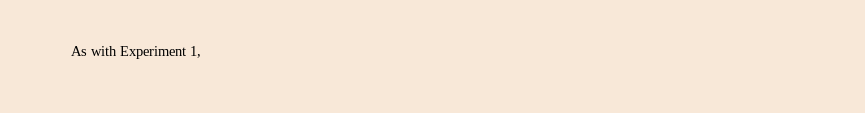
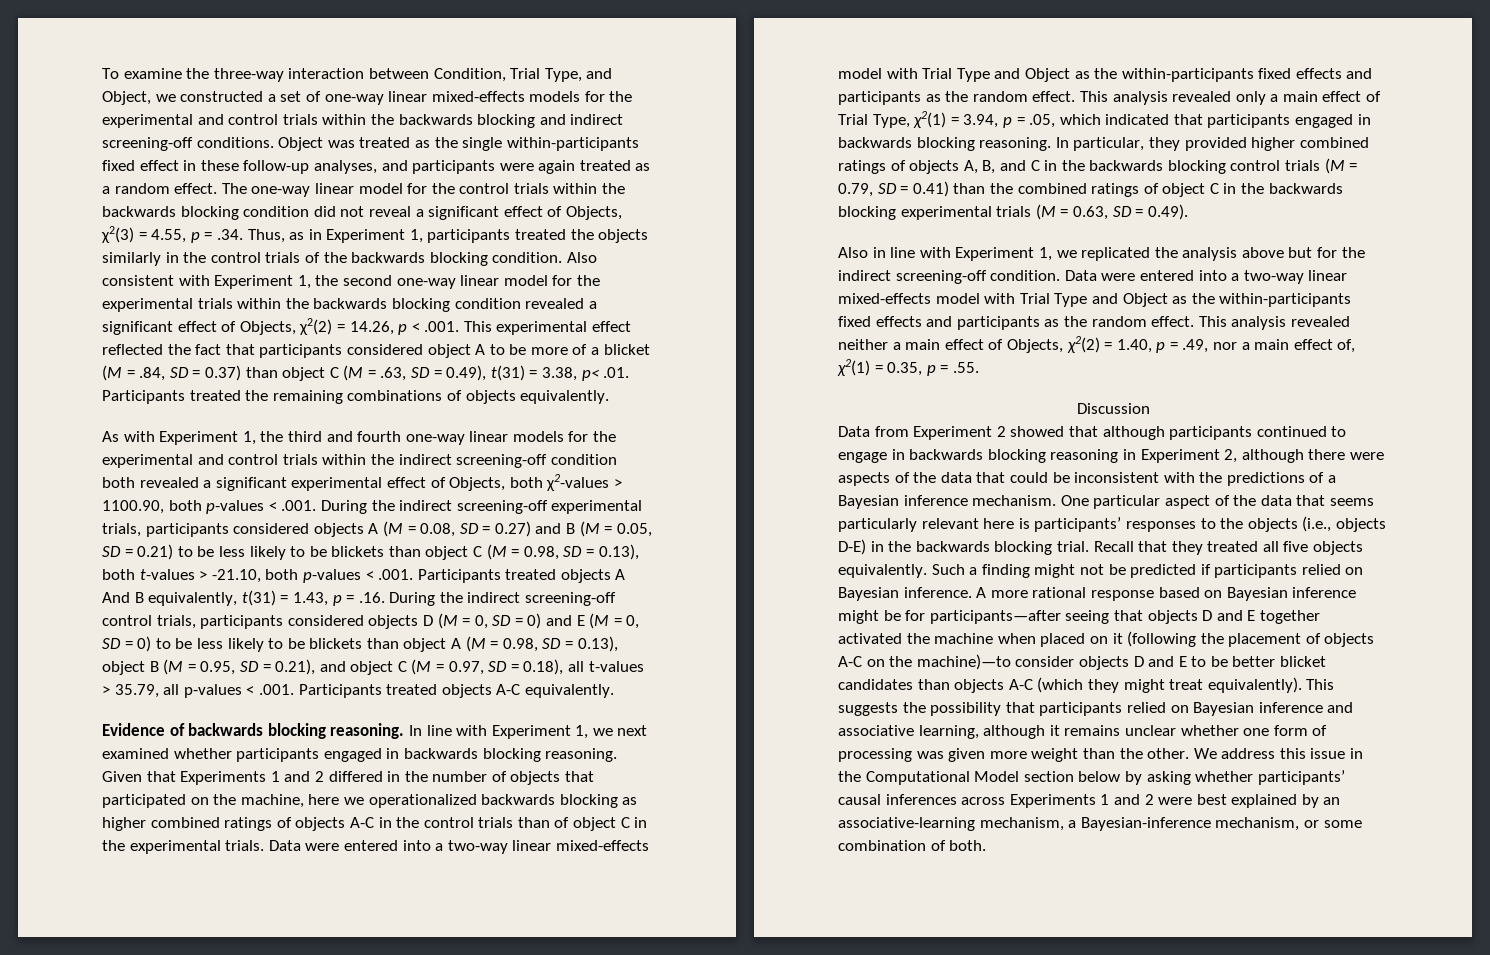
[71,46,201,59] As with Experiment 1, -> [102,68,613,82] [102,91,633,105] [102,114,624,128] [102,137,639,151] [102,160,651,174] [102,183,626,197] [102,206,622,220] [101,226,649,243] [102,252,597,266] [102,275,600,289] [102,298,597,312] [102,318,632,335] [102,344,650,358] [102,365,630,381] [102,390,610,404] [102,431,617,445] [102,454,617,468] [102,474,622,491] [102,500,643,514] [102,521,652,537] [102,544,639,560] [102,569,626,583] [102,590,617,606] [102,613,640,629] [102,636,618,652] [102,659,644,675] [102,684,614,698] [102,723,648,739] [102,748,618,762] [102,771,595,785] [102,794,638,808] [102,817,648,831] [102,840,649,854] [838,68,1373,82] [838,91,1382,105] [838,111,1371,128] [838,137,1369,151] [838,158,1358,174] [838,181,1343,197] [838,204,1188,220] [838,247,1365,261] [838,270,1348,284] [838,293,1352,307] [838,316,1350,330] [838,336,1356,353] [837,359,979,376] [1076,403,1150,414] [838,426,1347,440] [838,449,1384,463] [838,472,1337,486] [838,495,1374,509] [838,516,1386,532] [838,539,1364,555] [838,564,1364,578] [838,587,1357,601] [838,610,1320,624] [838,631,1375,647] [838,654,1327,670] [838,677,1335,693] [838,702,1354,716] [838,725,1328,739] [838,748,1364,762] [838,770,1345,785] [838,794,1341,808] [838,817,1362,831] [838,840,987,851] To examine the three-way interaction between Condition, Trial Type, and Object, we constructed a set of one-way linear mixed-effects models for the experimental and control trials within the backwards blocking and indirect screening-off conditions. Object was treated as the single within-participants fixed effect in these follow-up analyses, and participants were again treated as a random effect. The one-way linear model for the control trials within the backwards blocking condition did not reveal a significant effect of Objects, χ2(3) = 4.55, p = .34. Thus, as in Experiment 1, participants treated the objects similarly in the control trials of the backwards blocking condition. Also consistent with Experiment 1, the second one-way linear model for the experimental trials within the backwards blocking condition revealed a significant effect of Objects, χ2(2) = 14.26, p < .001. This experimental effect reflected the fact that participants considered object A to be more of a blicket (M = .84, SD = 0.37) than object C (M = .63, SD = 0.49), t(31) = 3.38, p< .01. Participants treated the remaining combinations of objects equivalently. // As with Experiment 1, the third and fourth one-way linear models for the experimental and control trials within the indirect screening-off condition both revealed a significant experimental effect of Objects, both χ2-values > 1100.90, both p-values < .001. During the indirect screening-off experimental trials, participants considered objects A (M = 0.08, SD = 0.27) and B (M = 0.05, SD = 0.21) to be less likely to be blickets than object C (M = 0.98, SD = 0.13), both t-values > -21.10, both p-values < .001. Participants treated objects A And B equivalently, t(31) = 1.43, p = .16. During the indirect screening-off control trials, participants considered objects D (M = 0, SD = 0) and E (M = 0, SD = 0) to be less likely to be blickets than object A (M = 0.98, SD = 0.13), object B (M = 0.95, SD = 0.21), and object C (M = 0.97, SD = 0.18), all t-values > 35.79, all p-values < .001. Participants treated objects A-C equivalently. // Evidence of backwards blocking reasoning. In line with Experiment 1, we next examined whether participants engaged in backwards blocking reasoning. Given that Experiments 1 and 2 differed in the number of objects that participated on the machine, here we operationalized backwards blocking as higher combined ratings of objects A-C in the control trials than of object C in the experimental trials. Data were entered into a two-way linear mixed-effects model with Trial Type and Object as the within-participants fixed effects and participants as the random effect. This analysis revealed only a main effect of Trial Type, χ2(1) = 3.94, p = .05, which indicated that participants engaged in backwards blocking reasoning. In particular, they provided higher combined ratings of objects A, B, and C in the backwards blocking control trials (M = 0.79, SD = 0.41) than the combined ratings of object C in the backwards blocking experimental trials (M = 0.63, SD = 0.49). // Also in line with Experiment 1, we replicated the analysis above but for the indirect screening-off condition. Data were entered into a two-way linear mixed-effects model with Trial Type and Object as the within-participants fixed effects and participants as the random effect. This analysis revealed neither a main effect of Objects, χ2(2) = 1.40, p = .49, nor a main effect of, χ2(1) = 0.35, p = .55. // Discussion // Data from Experiment 2 showed that although participants continued to engage in backwards blocking reasoning in Experiment 2, although there were aspects of the data that could be inconsistent with the predictions of a Bayesian inference mechanism. One particular aspect of the data that seems particularly relevant here is participants’ responses to the objects (i.e., objects D-E) in the backwards blocking trial. Recall that they treated all five objects equivalently. Such a finding might not be predicted if participants relied on Bayesian inference. A more rational response based on Bayesian inference might be for participants—after seeing that objects D and E together activated the machine when placed on it (following the placement of objects A-C on the machine)—to consider objects D and E to be better blicket candidates than objects A-C (which they might treat equivalently). This suggests the possibility that participants relied on Bayesian inference and associative learning, although it remains unclear whether one form of processing was given more weight than the other. We address this issue in the Computational Model section below by asking whether participants’ causal inferences across Experiments 1 and 2 were best explained by an associative-learning mechanism, a Bayesian-inference mechanism, or some combination of both.

